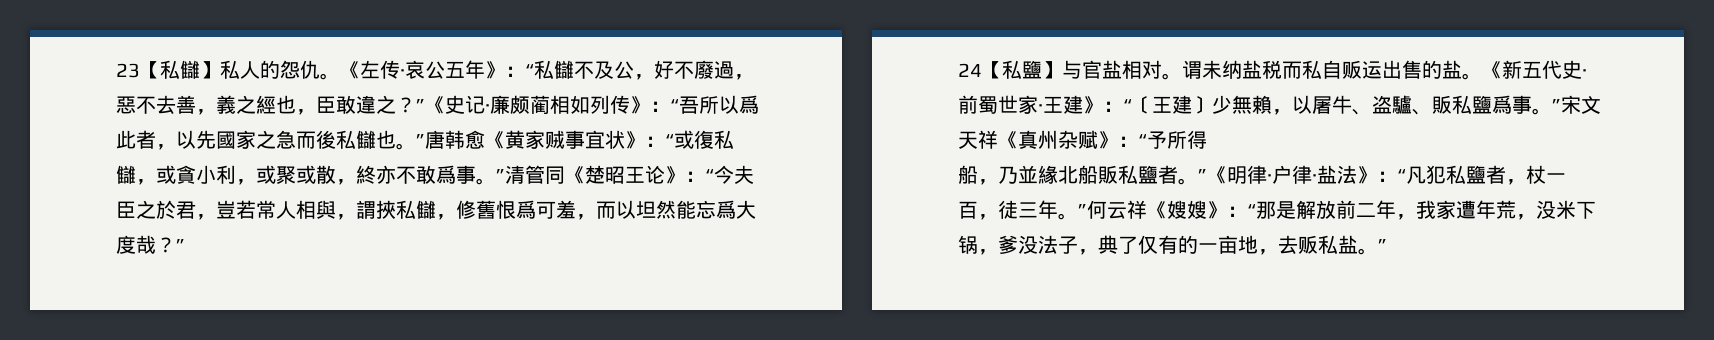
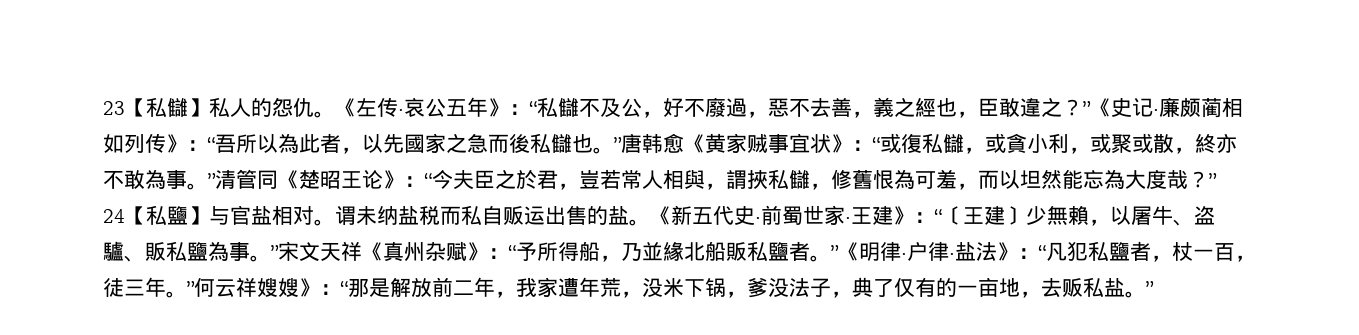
[739,95,759,114] 爲 -> [278,133,299,153] 為
[436,165,456,184] 爲 -> [145,169,166,189] 為
[516,200,536,219] 爲 -> [894,169,915,189] 為
[716,200,736,219] 爲 -> [1104,169,1125,189] 為
[1492,95,1512,114] 爲 -> [208,241,229,261] 為
(1207, 139) // -> (579, 251) none
[1147,201,1167,219] 《 -> (257, 287) none

